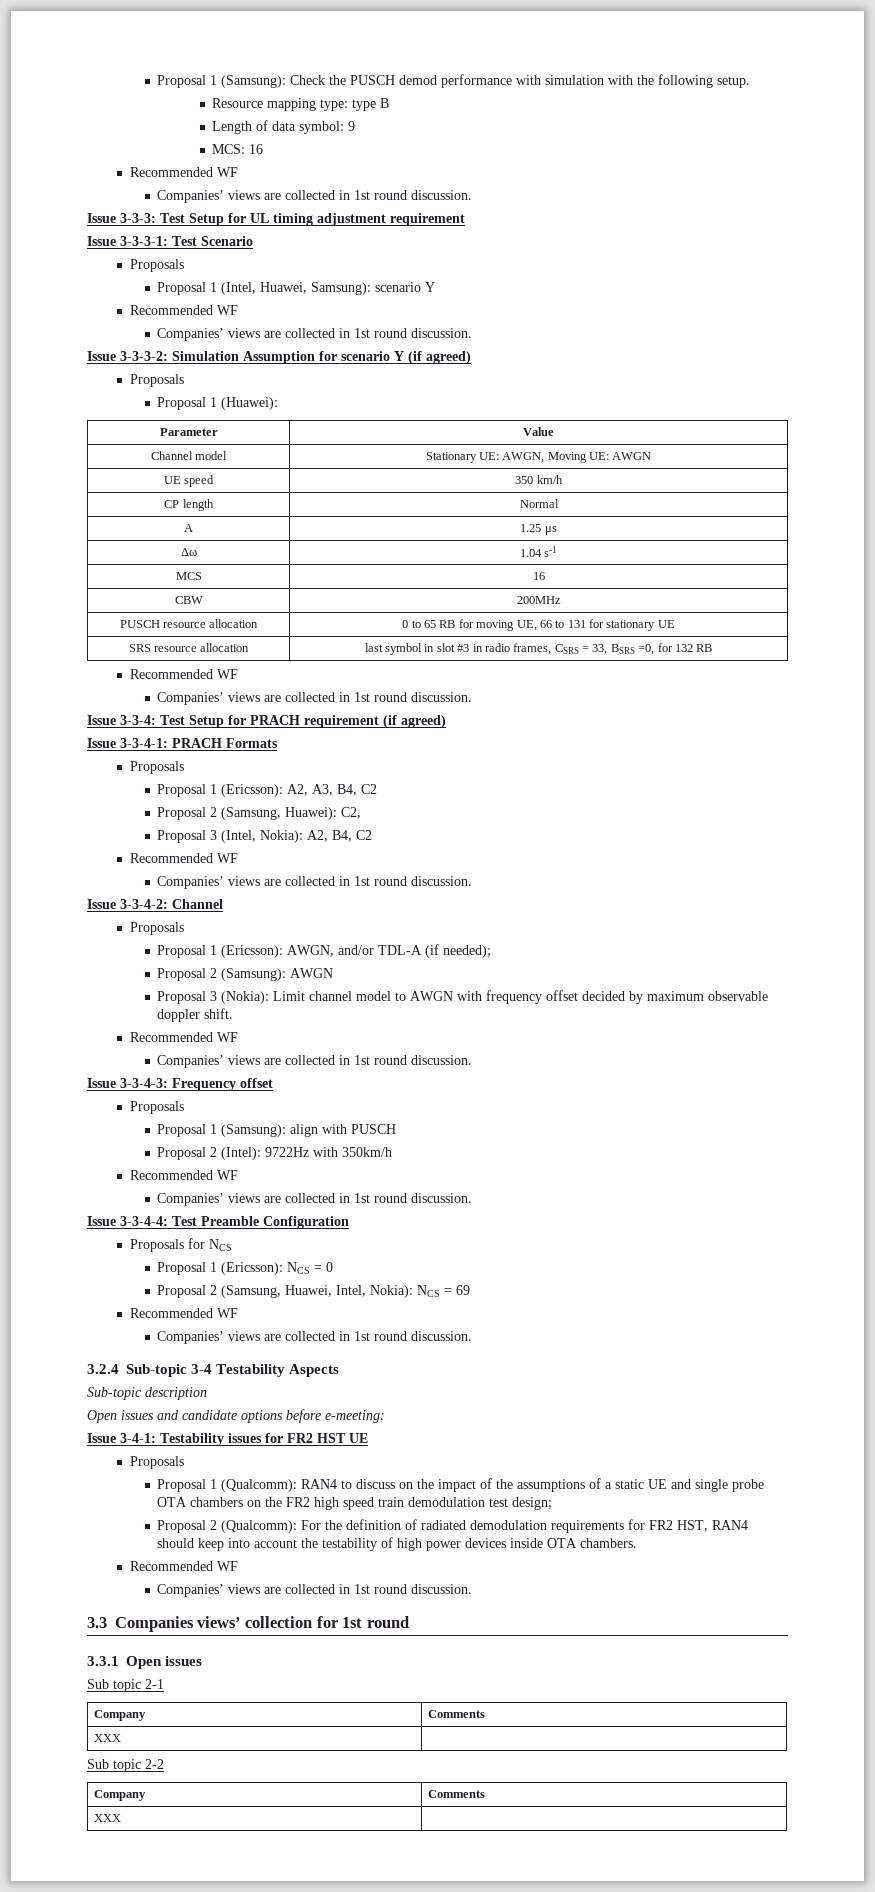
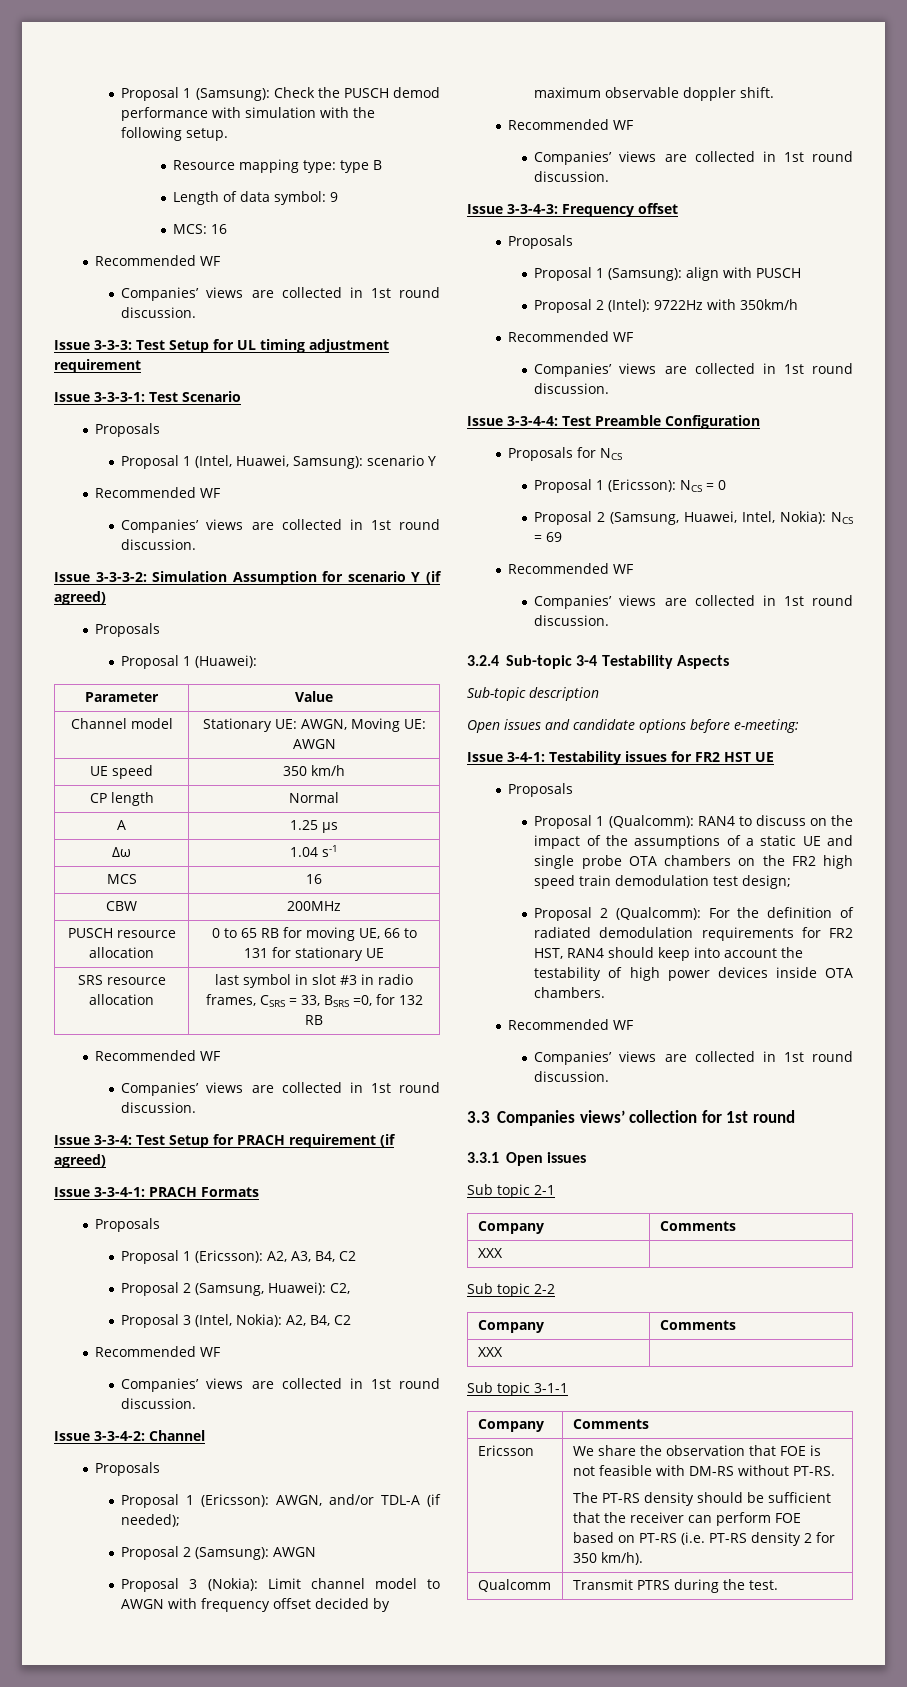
(121, 1818) none -> [467,1382,568,1396] [477,1419,544,1432] [572,1419,649,1429] [477,1445,534,1456] [572,1445,821,1456] [572,1465,835,1476] [572,1492,831,1506] [572,1512,801,1526] [572,1532,835,1546] [572,1552,643,1565] [477,1579,551,1592] [572,1579,778,1593] // Sub topic 3-1-1 // Company | Comments // Ericsson | We share the observation that FOE is not feasible with DM-RS without PT-RS. // The PT-RS density should be sufficient that the receiver can perform FOE based on PT-RS (i.e. PT-RS density 2 for 350 km/h). // Qualcomm | Transmit PTRS during the test.

